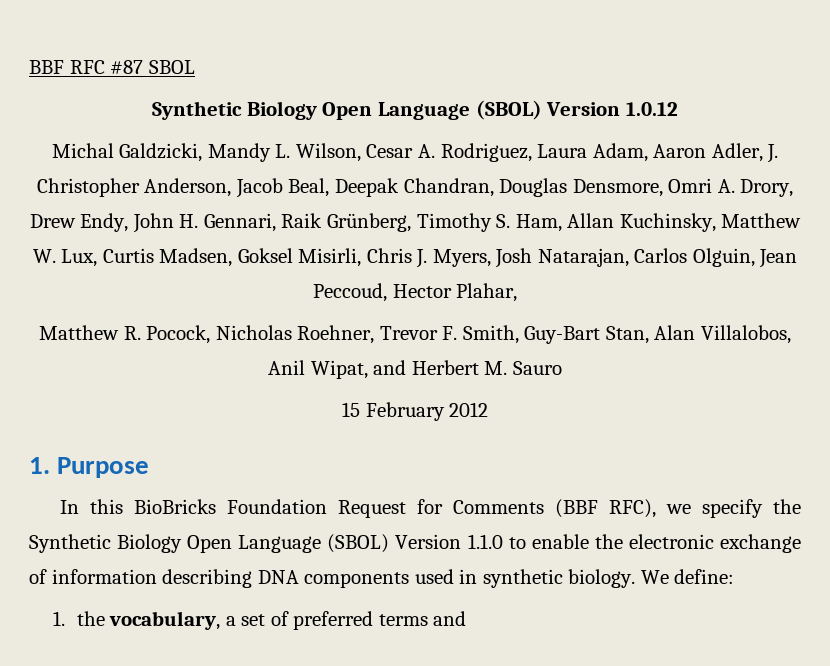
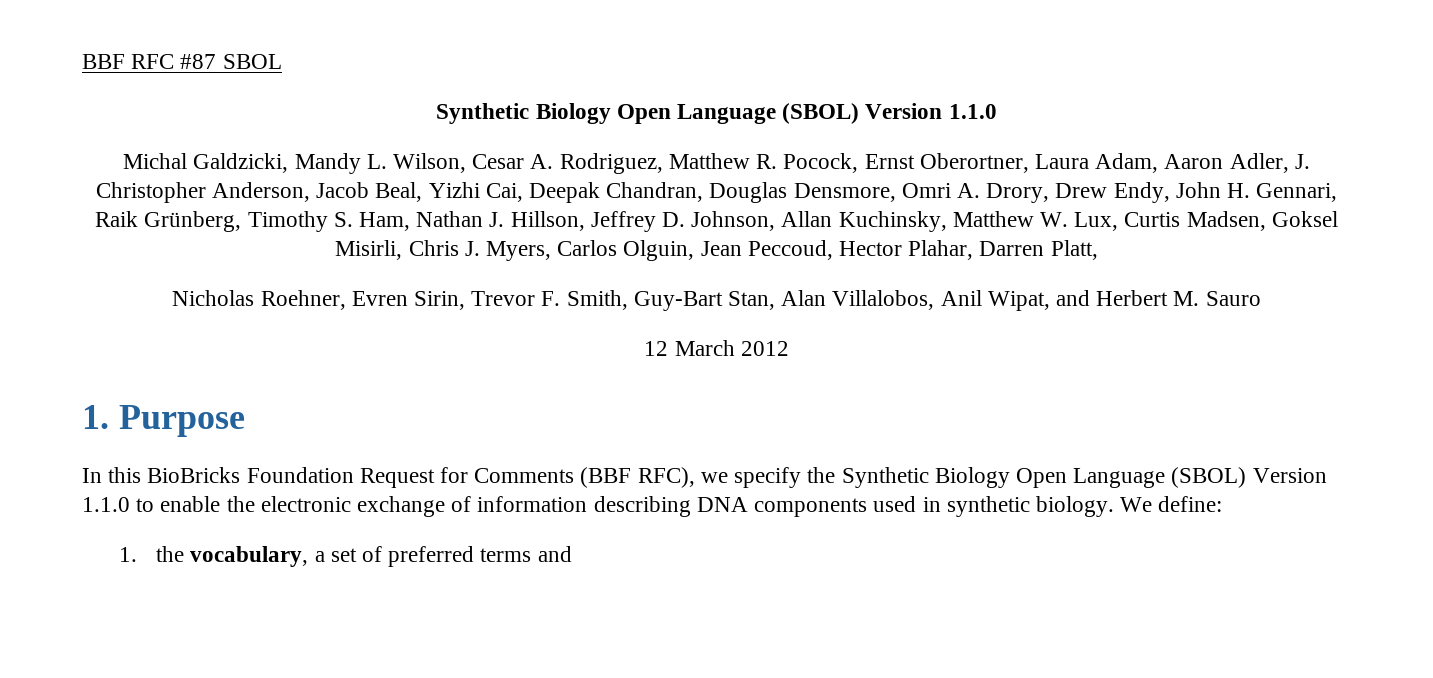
[625,102,678,116] 1.0.12 -> [948,104,997,119] 1.1.0
(532, 152) none -> [668,153,1029,173] Matthew R. Pocock, Ernst Oberortner,
(330, 187) none -> [428,182,523,202] Yizhi Cai,
(562, 223) none -> [416,211,776,232] Nathan J. Hillson, Jeffrey D. Johnson,
[495,248,629,268] Josh Natarajan, -> (551, 251) none
[39,325,375,344] // Matthew R. Pocock, Nicholas Roehner, -> [979,240,1098,260] [172,290,465,310] Darren Platt, // Nicholas Roehner, Evren Sirin,
[341,402,445,421] 15 February -> [644,340,735,356] 12 March

